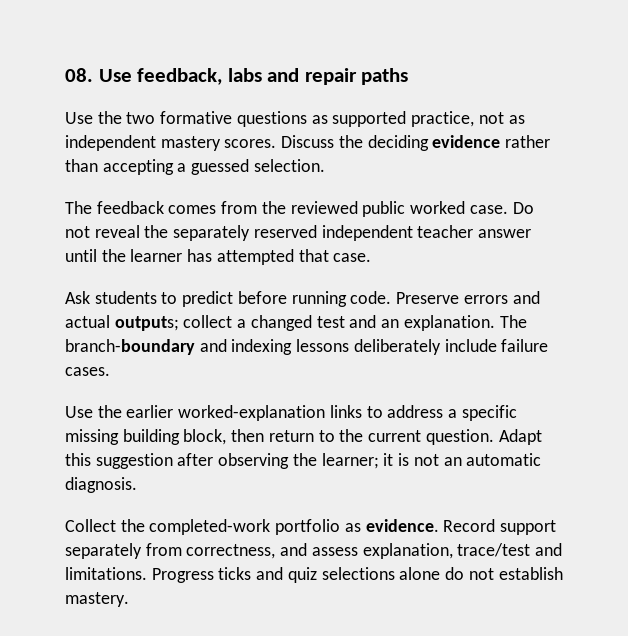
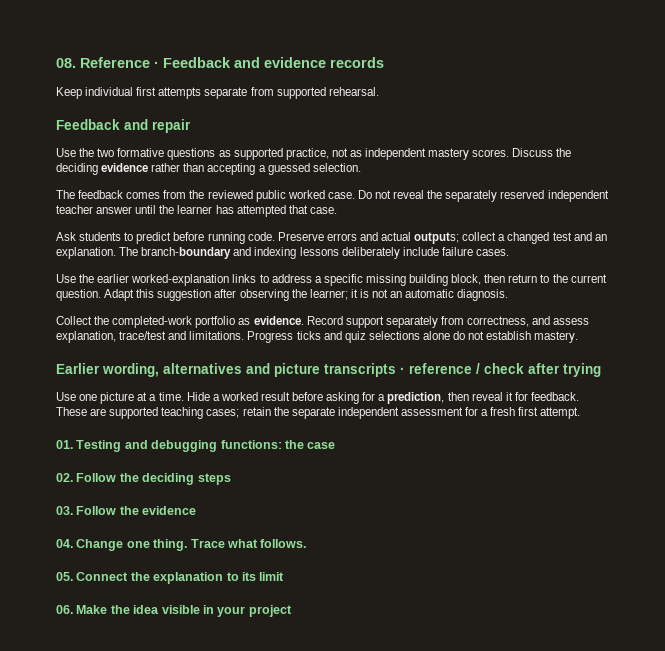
[98,68,262,85] Use feedback, labs -> [80,57,384,68] [56,87,379,99] [56,119,120,130] Reference · Feedback and evidence records // Keep individual first attempts separate from supported rehearsal. // Feedback
[361,68,409,85] paths -> (191, 126) none
(129, 599) none -> [56,363,601,377] [56,392,579,404] [56,407,581,419] [56,440,336,452] [56,473,231,485] [56,506,197,515] [56,539,307,551] [56,572,285,584] [56,605,292,617] // Earlier wording, alternatives and picture transcripts · reference / check after trying // Use one picture at a time. Hide a worked result before asking for a prediction, then reveal it for feedback. These are supported teaching cases; retain the separate independent assessment for a fresh first attempt. // 01. Testing and debugging functions: the case // 02. Follow the deciding steps // 03. Follow the evidence // 04. Change one thing. Trace what follows. // 05. Connect the explanation to its limit // 06. Make the idea visible in your project

